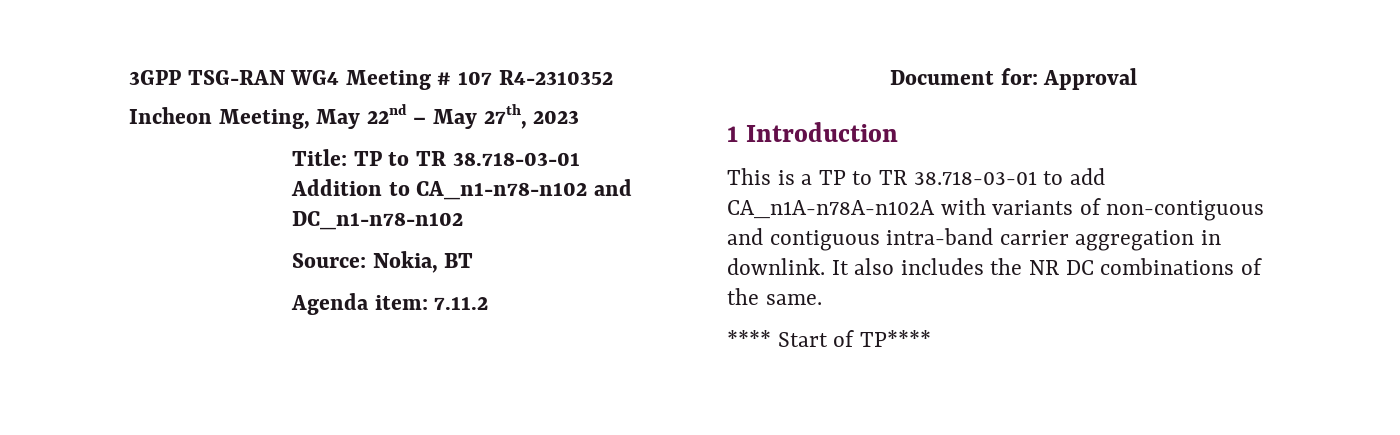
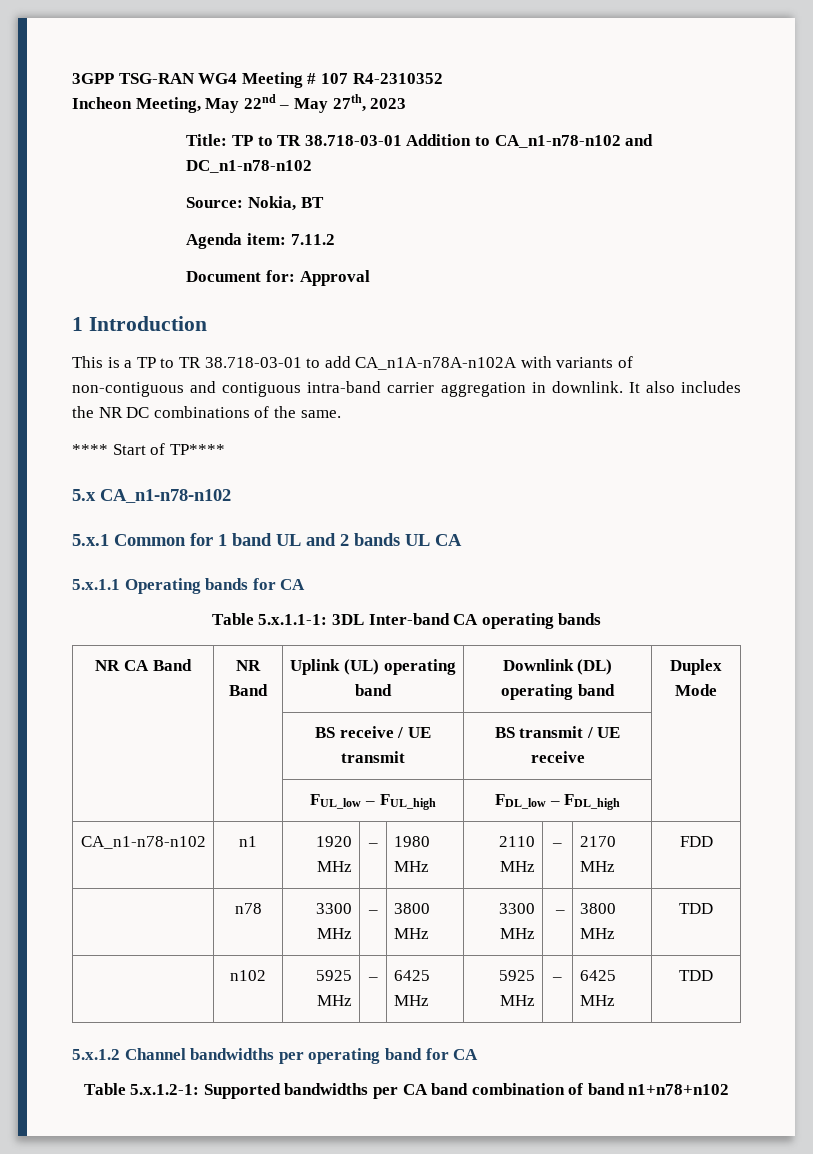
(931, 338) none -> [72,489,231,503] [72,533,462,546] [72,578,306,594] [211,613,602,629] [95,659,192,671] [236,660,261,671] [229,684,268,696] [290,659,456,675] [355,684,392,696] [502,659,613,675] [501,684,615,700] [670,659,722,675] [675,684,717,696] [315,726,431,738] [341,751,405,763] [494,726,621,738] [530,751,585,763] [310,794,436,810] [494,794,621,810] [80,836,206,849] [239,836,257,847] [316,836,353,847] [317,861,353,872] [367,843,378,847] [393,836,430,847] [393,861,429,872] [499,836,536,847] [500,861,536,872] [552,843,562,847] [579,836,616,847] [579,861,615,872] [679,836,713,847] [234,903,262,914] [316,903,353,914] [317,928,353,939] [367,910,378,914] [393,903,430,914] [393,928,429,939] [499,903,536,914] [500,928,536,939] [555,910,566,914] [579,903,616,914] [579,928,615,939] [679,903,713,914] [230,970,266,981] [316,970,353,981] [317,995,353,1006] [367,977,378,981] [393,970,430,981] [393,995,429,1006] [499,970,536,981] [500,995,536,1006] [552,977,562,981] [579,970,616,981] [579,995,615,1006] [679,970,713,981] [72,1048,479,1064] [83,1083,730,1099] // 5.x CA_n1-n78-n102 // 5.x.1 Common for 1 band UL and 2 bands UL CA // 5.x.1.1 Operating bands for CA // Table 5.x.1.1-1: 3DL Inter-band CA operating bands // NR CA Band | NR Band | Uplink (UL) operating band | Downlink (DL) operating band | Duplex Mode // | | BS receive / UE transmit | BS transmit / UE receive | // | | FUL_low – FUL_high | FDL_low – FDL_high | // CA_n1-n78-n102 | n1 | 1920 MHz | – | 1980 MHz | 2110 MHz | – | 2170 MHz | FDD // | n78 | 3300 MHz | – | 3800 MHz | 3300 MHz | – | 3800 MHz | TDD // | n102 | 5925 MHz | – | 6425 MHz | 5925 MHz | – | 6425 MHz | TDD // 5.x.1.2 Channel bandwidths per operating band for CA // Table 5.x.1.2-1: Supported bandwidths per CA band combination of band n1+n78+n102

